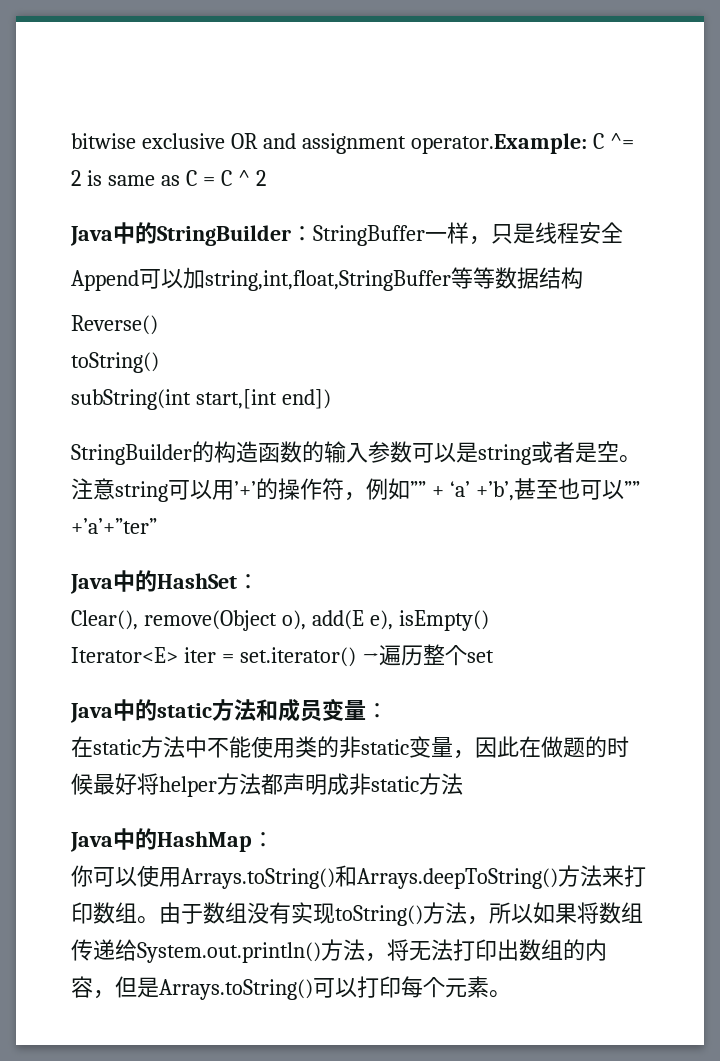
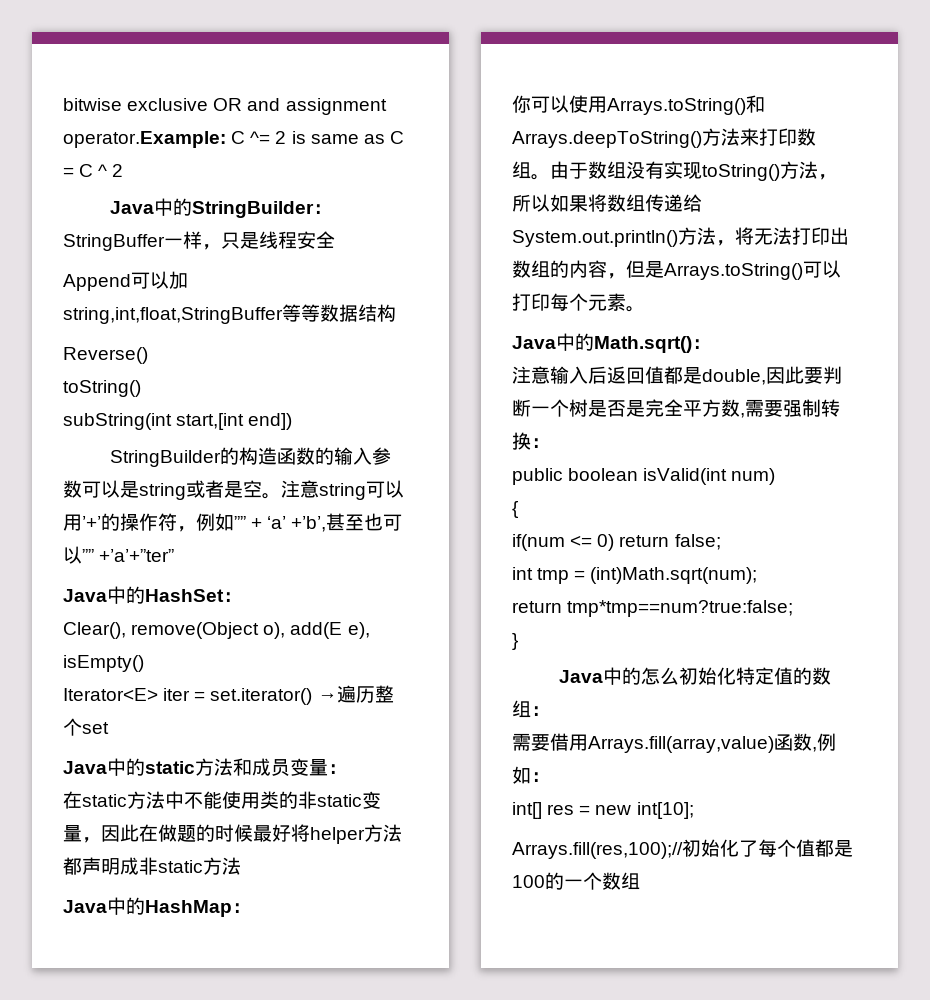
(511, 994) none -> [512,333,711,353] [512,366,842,385] [512,399,840,418] [512,432,550,450] [512,468,776,485] [512,501,519,518] [512,534,721,551] [512,567,758,584] [512,600,794,617] [512,633,518,650] [559,667,832,685] [512,700,550,718] [512,733,836,753] [512,766,550,784] [512,802,694,819] [512,839,853,859] [512,872,640,890] // Java中的Math.sqrt()： // 注意输入后返回值都是double,因此要判断一个树是否是完全平方数,需要强制转换： // public boolean isValid(int num) // { // if(num <= 0) return false; // int tmp = (int)Math.sqrt(num); // return tmp*tmp==num?true:false; // } // Java中的怎么初始化特定值的数组： // 需要借用Arrays.fill(array,value)函数,例如： // int[] res = new int[10]; // Arrays.fill(res,100);//初始化了每个值都是100的一个数组

